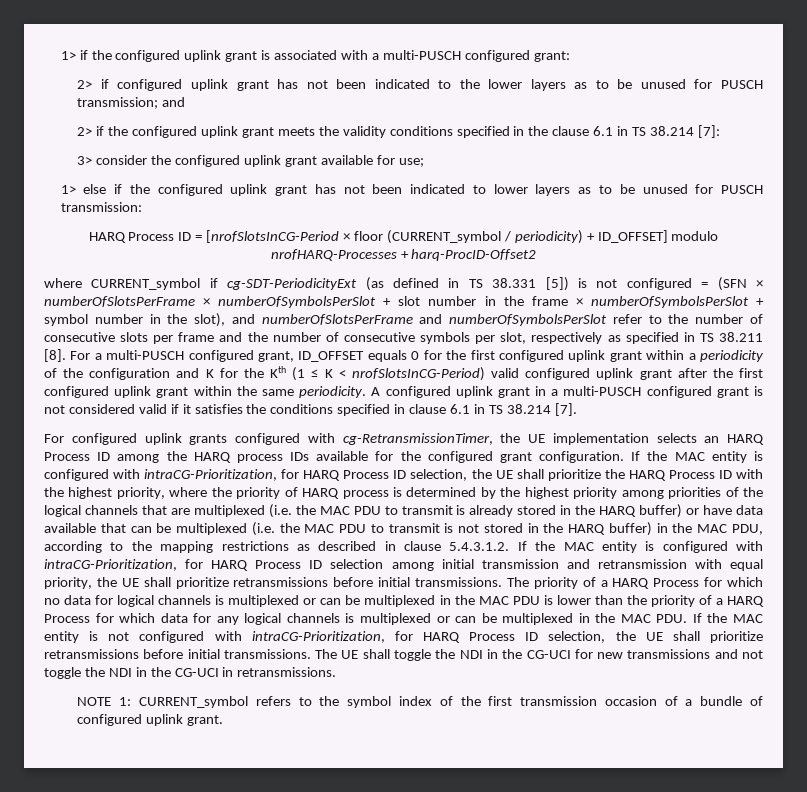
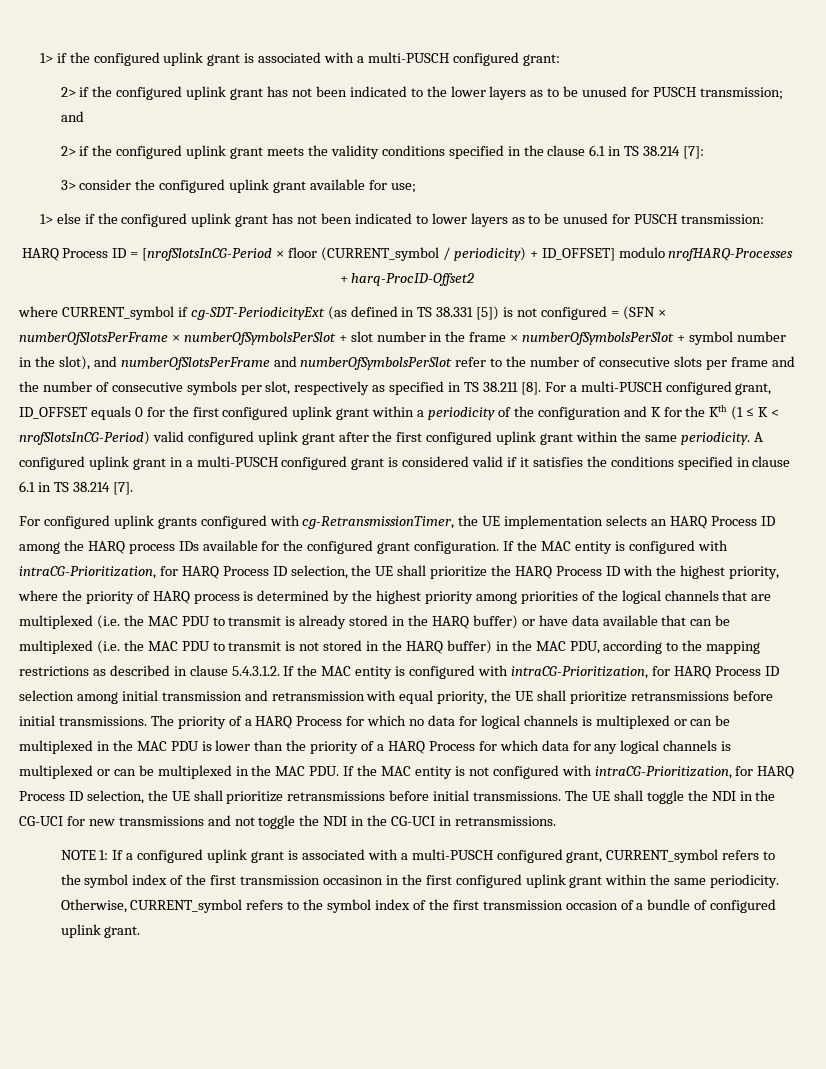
(109, 84) none -> [92,86,113,97] the
[44,405,65,414] not -> (399, 462) none
(132, 701) none -> [112,849,776,863] [60,874,780,888] [60,899,127,913] If a configured uplink grant is associated with a multi-PUSCH configured grant, CURRENT_symbol refers to the symbol index of the first transmission occasinon in the first configured uplink grant within the same periodicity. Otherwise,

